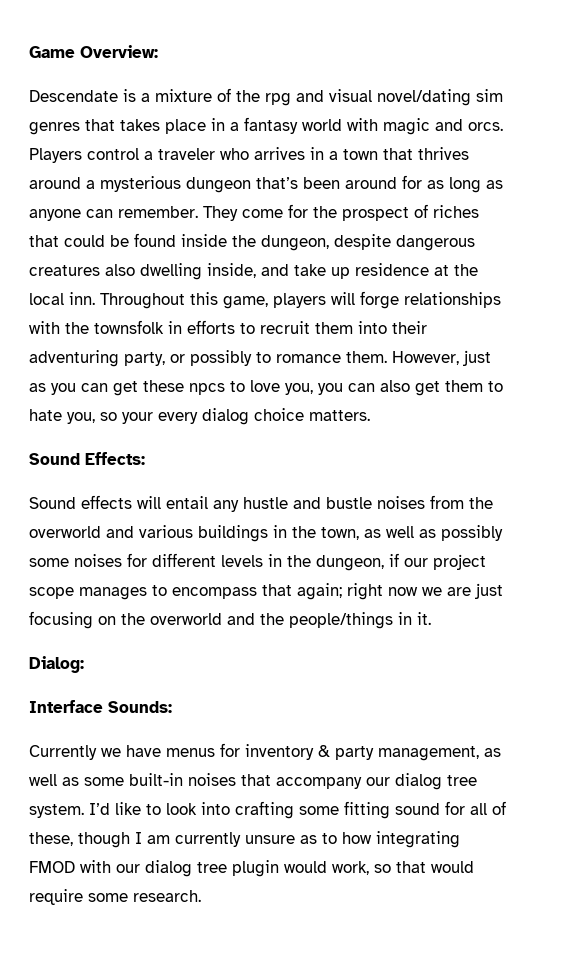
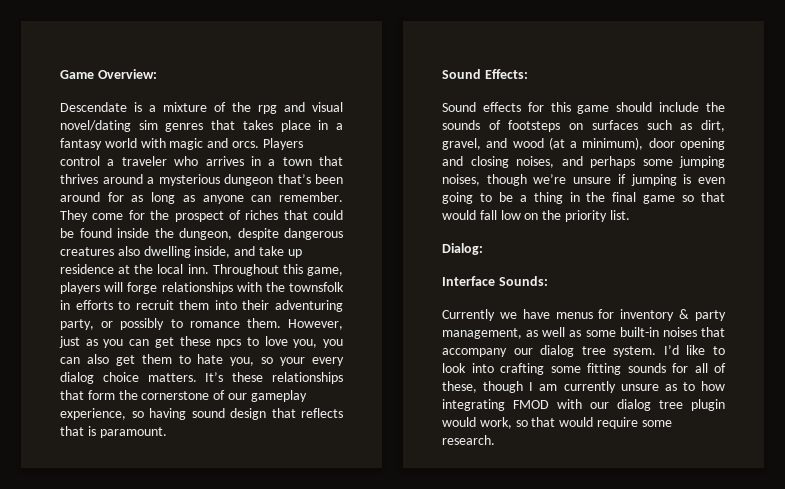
[29,452,145,465] [29,495,493,512] [29,525,503,542] [29,553,486,571] [29,583,503,600] [29,611,431,629] // Sound Effects: // Sound effects will entail any hustle and bustle noises from the overworld and various buildings in the town, as well as possibly some noises for different levels in the dungeon, if our project scope manages to encompass that again; right now we are just focusing on the overworld and the people/things in it. -> [205,372,344,384] [60,390,307,402] [60,408,343,420] [60,426,167,438] [442,69,528,79] [442,102,725,114] [442,120,725,132] [442,137,725,150] [442,156,725,168] [442,174,725,186] [442,192,725,204] [442,210,630,222] It’s these relationships that form the cornerstone of our gameplay experience, so having sound design that reflects that is paramount. // Sound Effects: // Sound effects for this game should include the sounds of footsteps on surfaces such as dirt, gravel, and wood (at a minimum), door opening and closing noises, and perhaps some jumping noises, though we’re unsure if jumping is even going to be a thing in the final game so that would fall low on the priority list.
[395,803,440,815] sound -> [627,363,666,373] sounds

